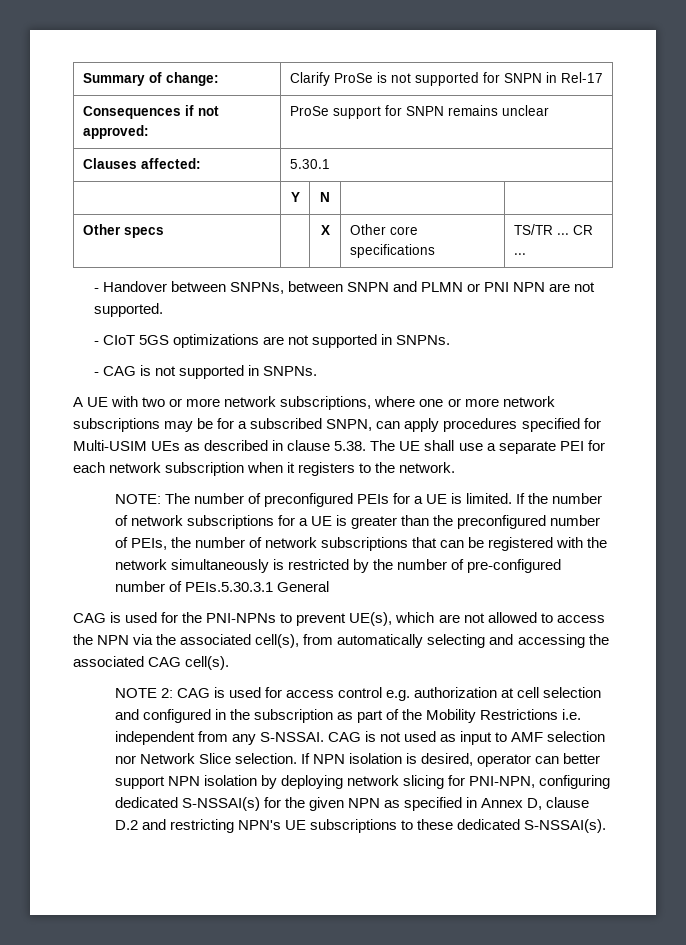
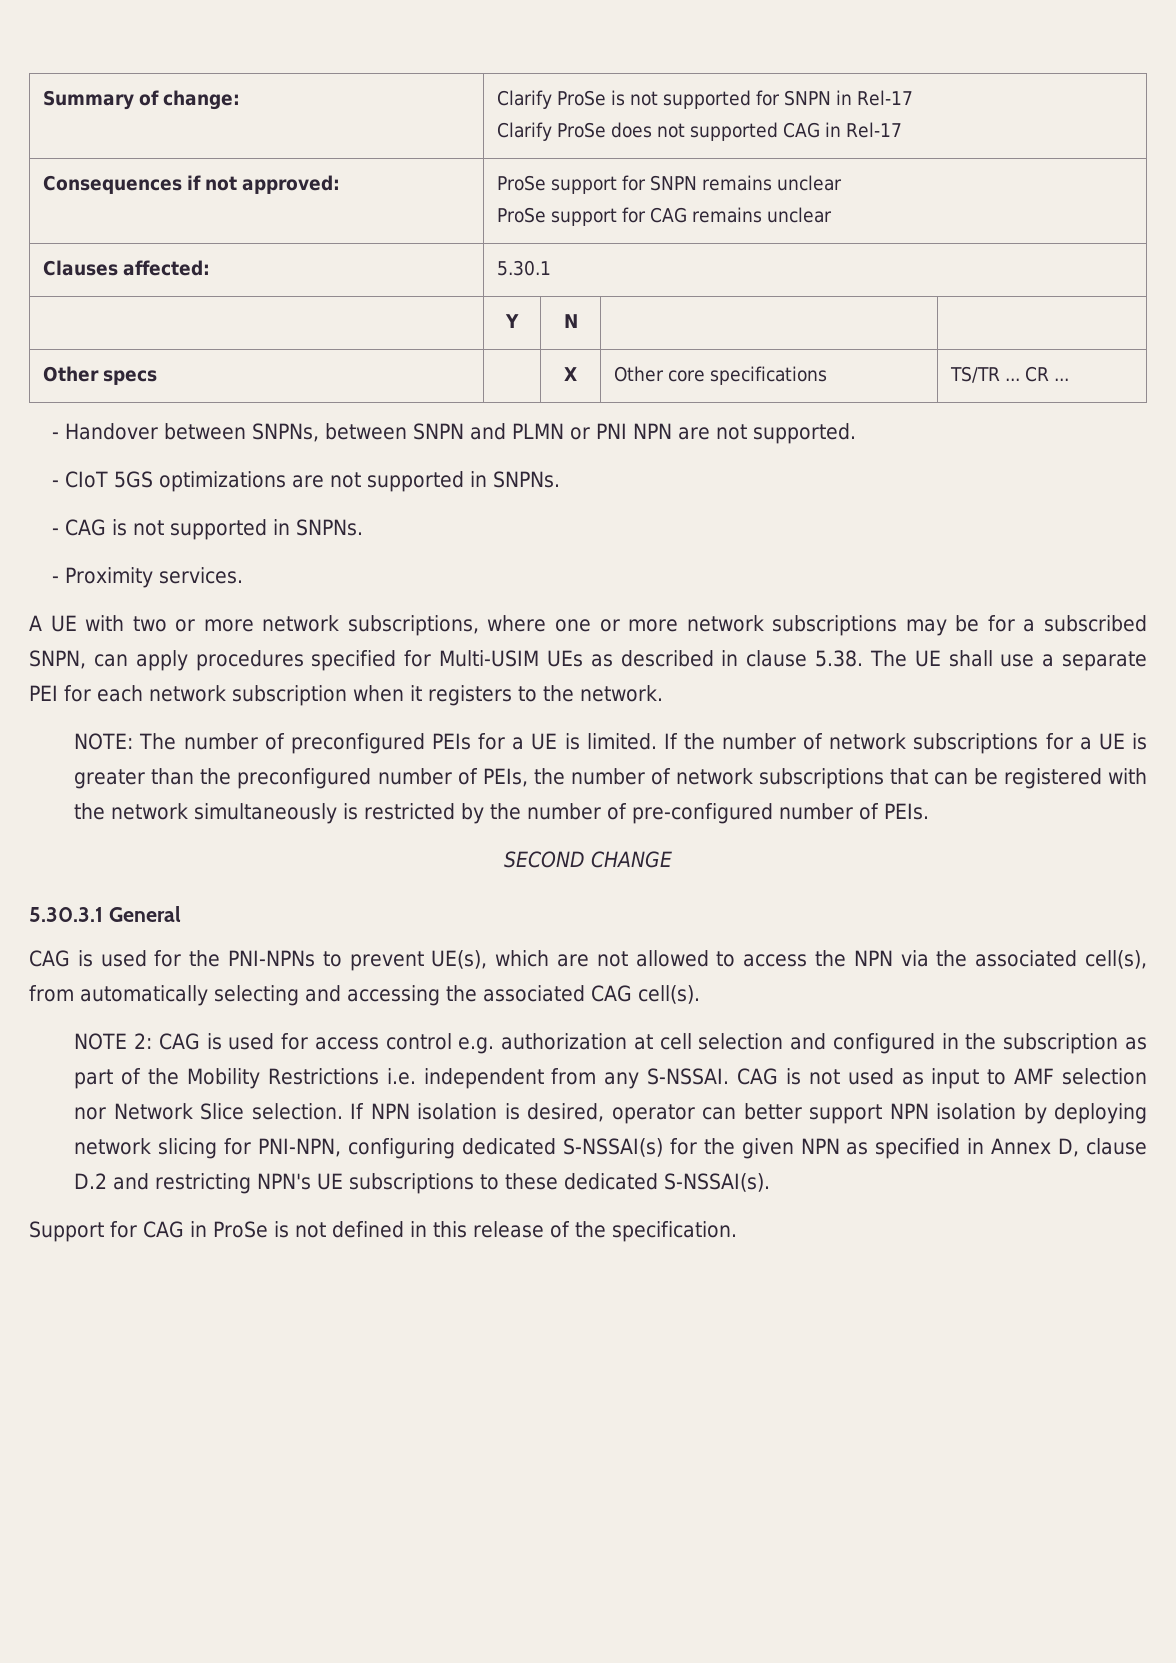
(603, 77) none -> [497,122,903,141] // Clarify ProSe does not supported CAG in Rel-17
(549, 110) none -> [497,207,833,226] // ProSe support for CAG remains unclear
(318, 371) none -> [51,567,243,588] // - Proximity services.
[184,582,273,592] PEIs.5.30.3.1 -> [884,803,930,820] [504,851,672,868] [29,907,103,922] PEIs. // SECOND CHANGE // 5.30.3.1
(607, 826) none -> [29,1221,737,1242] // Support for CAG in ProSe is not defined in this release of the specification.

